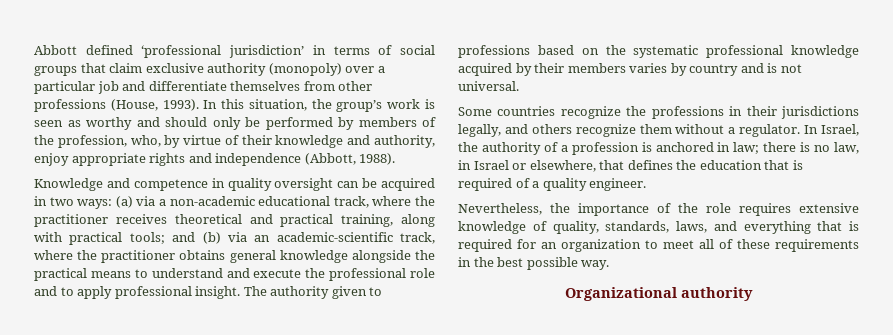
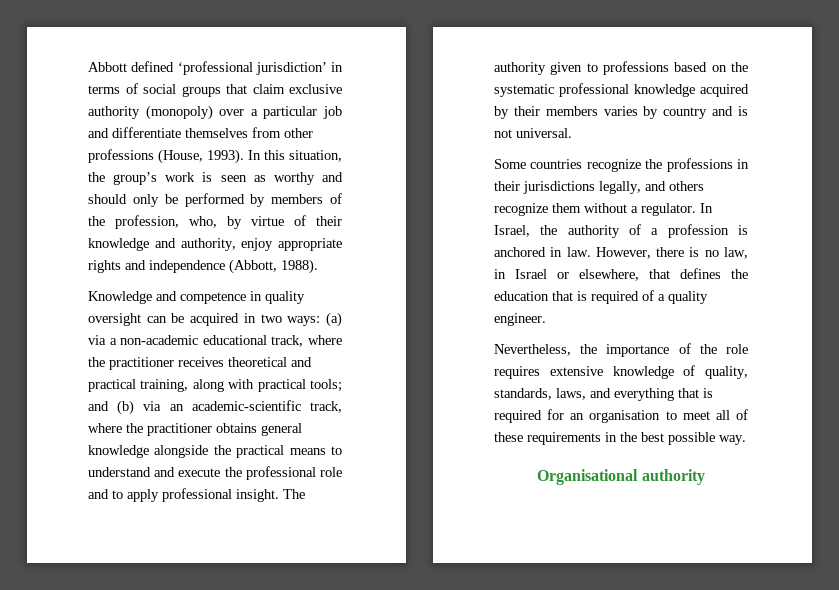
[733,142,760,154] law; -> [566,247,651,259] law. However,
[561,239,641,252] organization -> [589,410,661,423] organisation
[565,287,677,301] Organizational -> [537,469,639,485] Organisational

